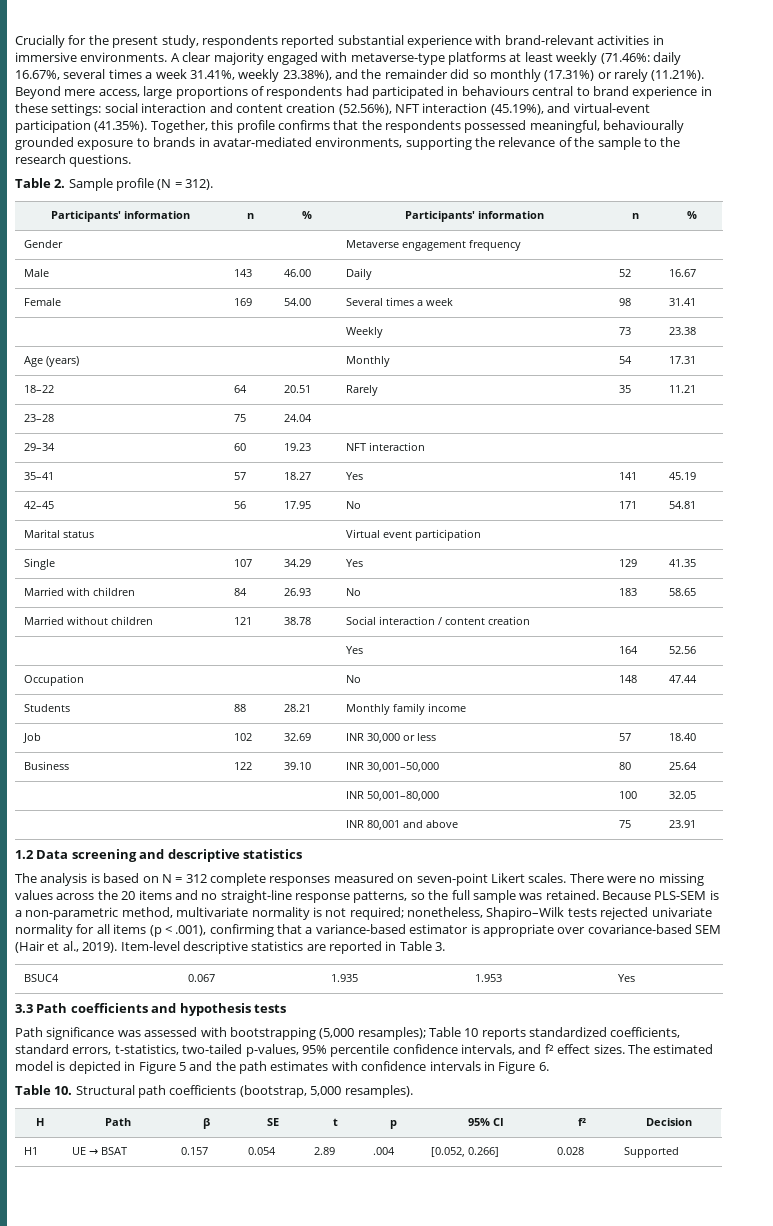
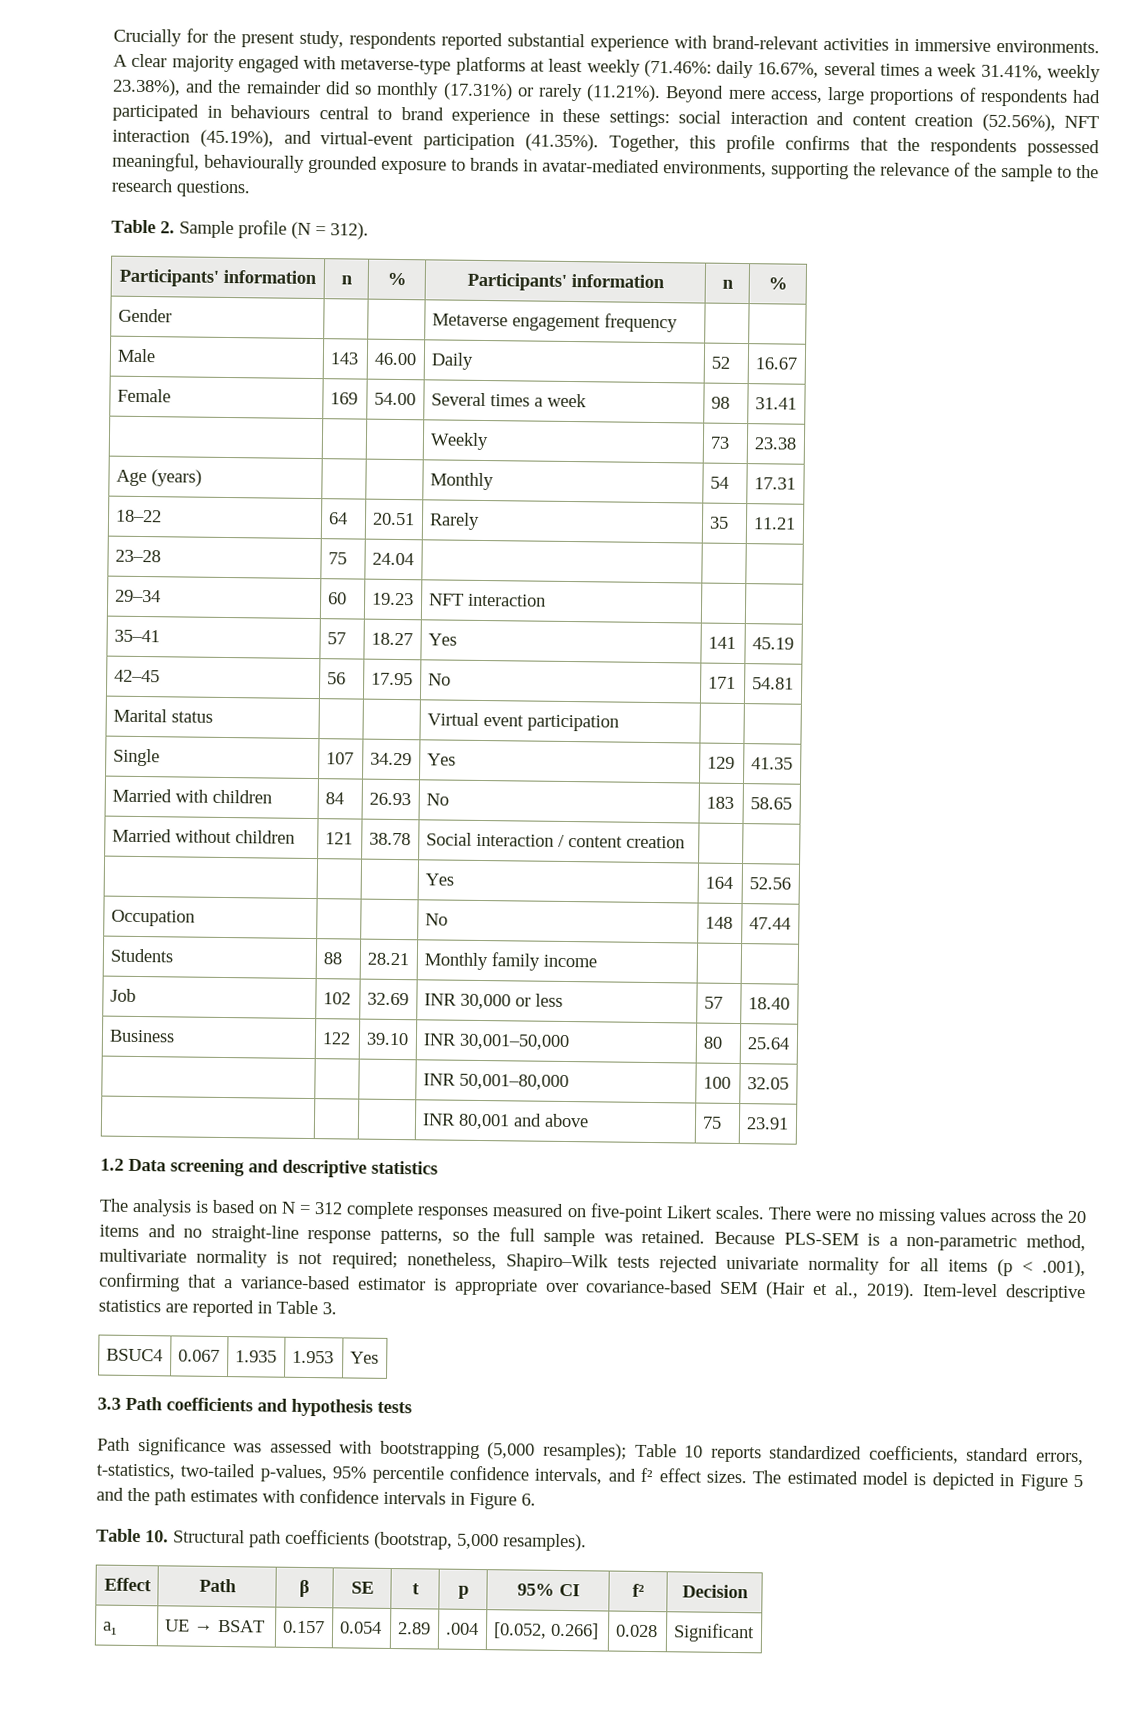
[416,873,488,886] seven-point -> [589,1203,664,1223] five-point
[35,1118,44,1126] H -> [103,1577,152,1592] Effect
[24,1147,39,1155] H1 -> [101,1621,118,1635] a₁
[624,1147,680,1158] Supported -> [672,1623,755,1643] Significant

